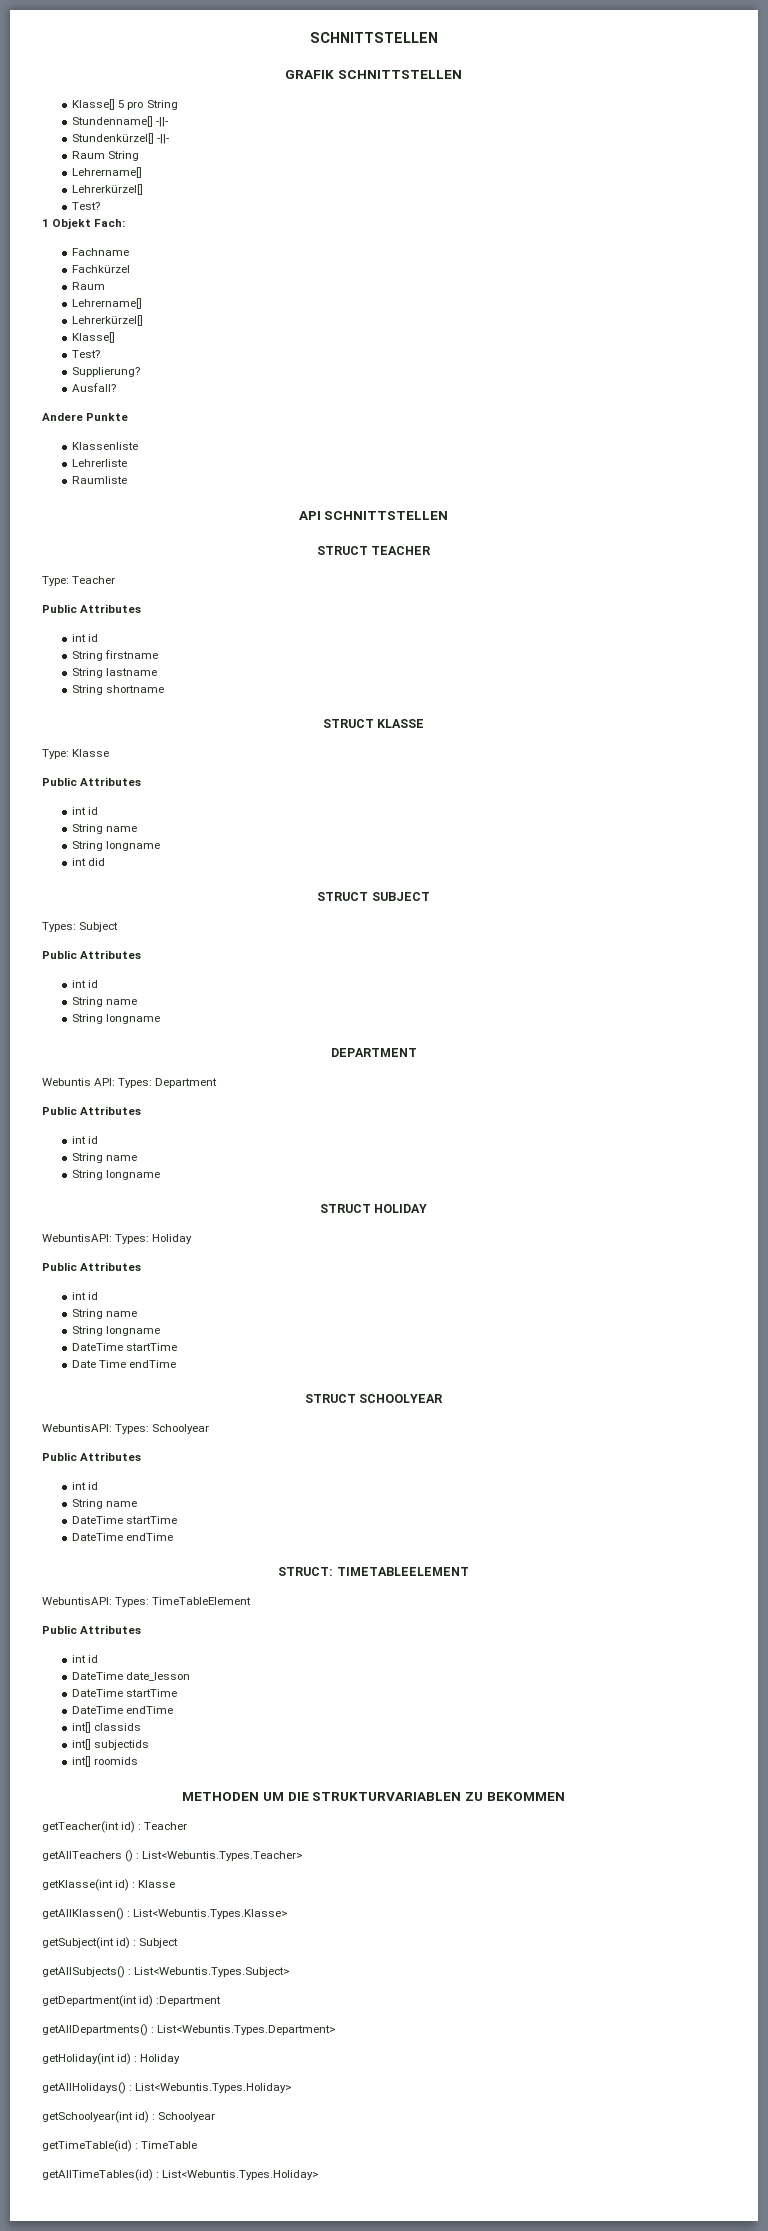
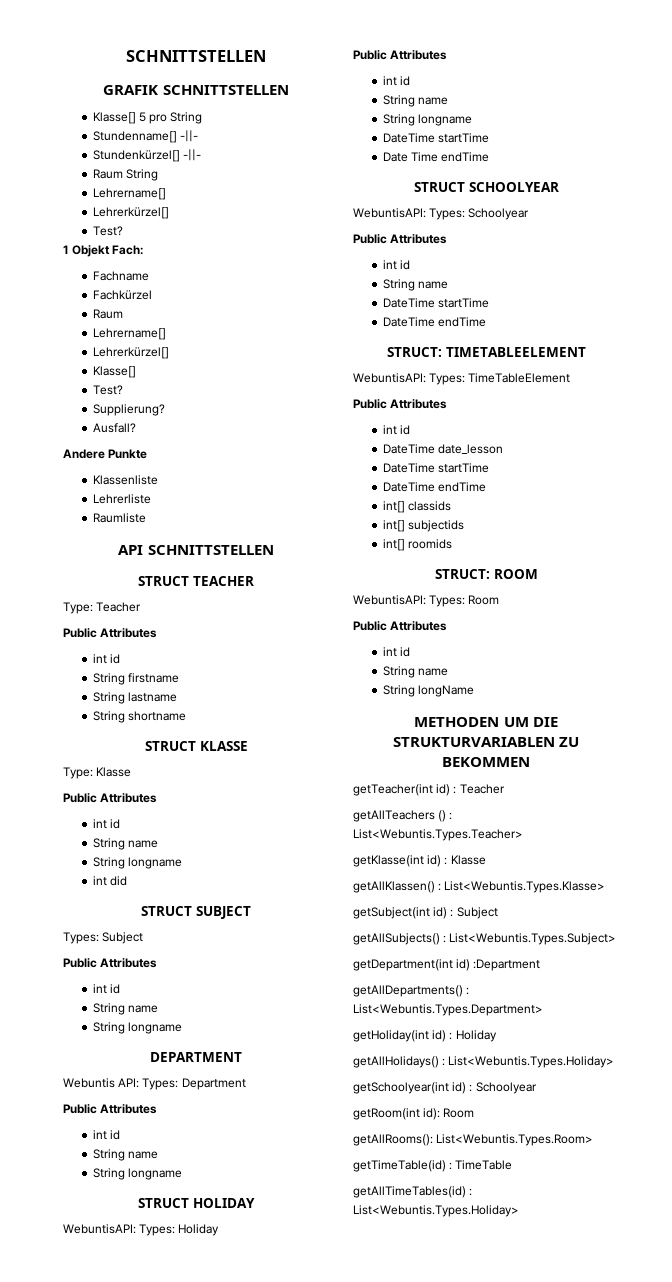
(139, 1761) none -> [434,569,538,579] [353,595,500,607] [353,621,448,631] [382,647,410,657] [382,666,448,678] [382,685,474,697] // STRUCT: ROOM // WebuntisAPI: Types: Room // Public Attributes // int id // String name // String longName
(216, 2117) none -> [353,1108,475,1120] [353,1134,594,1146] // getRoom(int id): Room // getAllRooms(): List<Webuntis.Types.Room>

